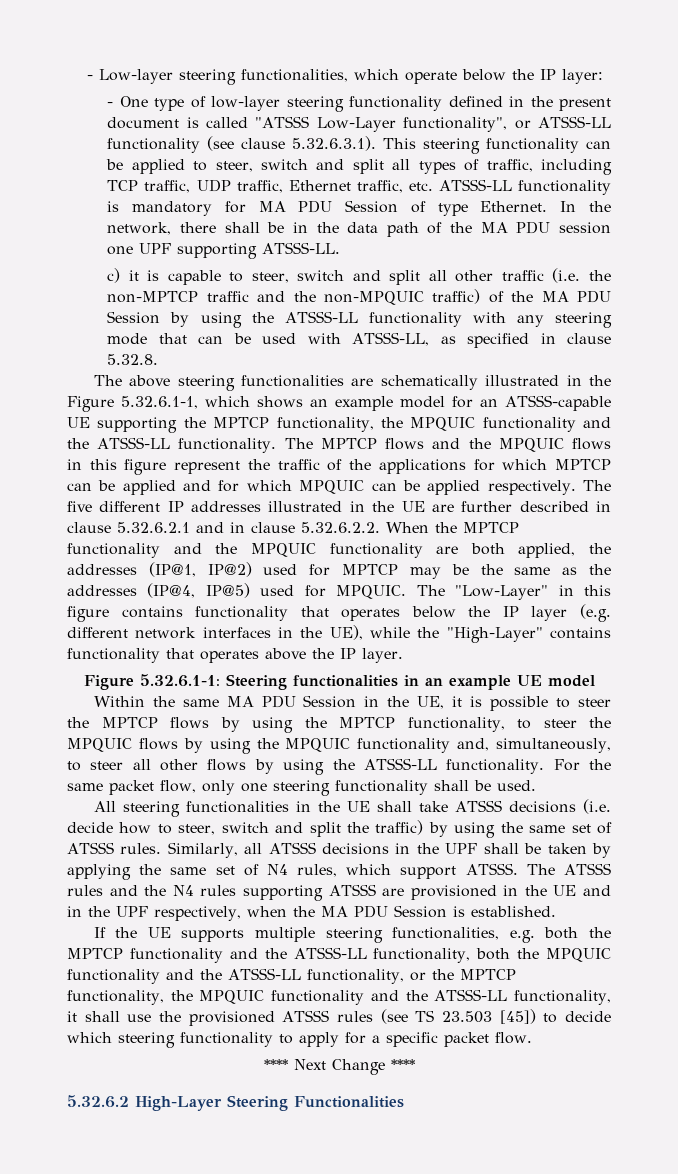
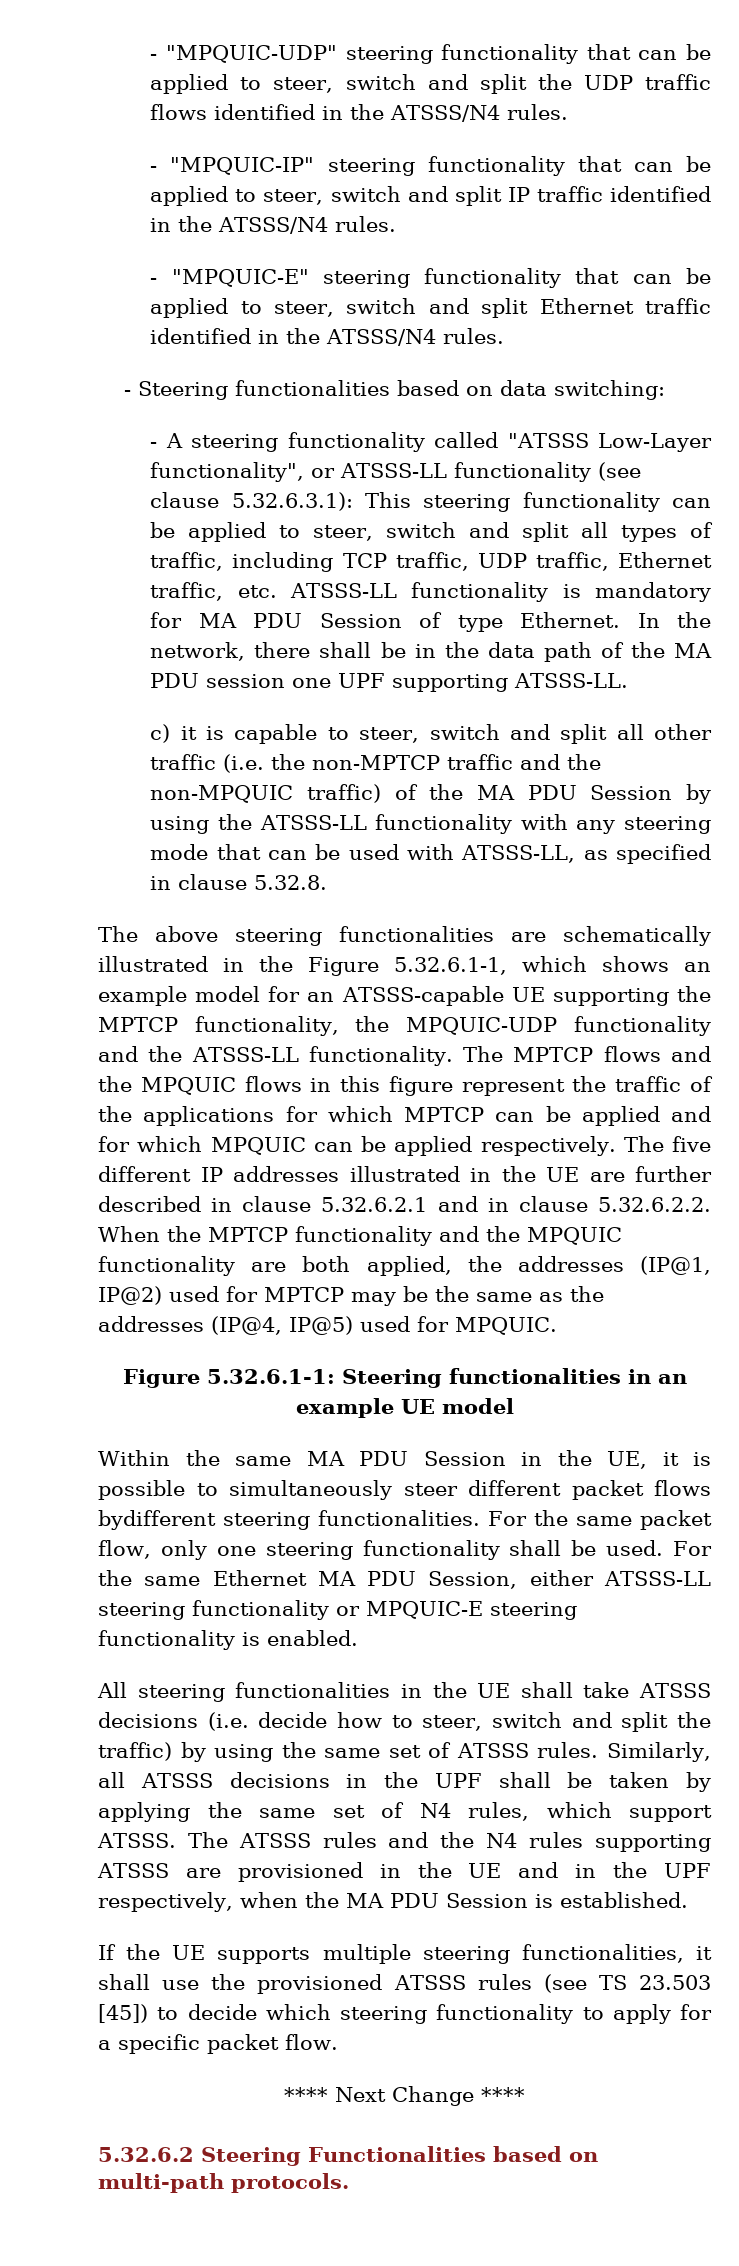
[87,69,604,85] [107,96,611,112] [107,117,199,129] - Low-layer steering functionalities, which operate below the IP layer: // - One type of low-layer steering functionality defined in the present document is -> [150,44,711,64] [150,74,711,94] [150,104,569,122] [150,156,711,176] [150,186,711,206] [150,216,397,234] [150,268,711,288] [150,298,711,318] [150,328,505,346] [124,380,666,400] [150,432,425,452] - "MPQUIC-UDP" steering functionality that can be applied to steer, switch and split the UDP traffic flows identified in the ATSSS/N4 rules. // - "MPQUIC-IP" steering functionality that can be applied to steer, switch and split IP traffic identified in the ATSSS/N4 rules. // - "MPQUIC-E" steering functionality that can be applied to steer, switch and split Ethernet traffic identified in the ATSSS/N4 rules. // - Steering functionalities based on data switching: // - A steering functionality
[292,136,377,151] 5.32.6.3.1). -> [231,492,353,511] 5.32.6.3.1):
[410,417,476,431] MPQUIC -> [406,1017,558,1035] MPQUIC-UDP
[416,585,612,600] [67,604,611,622] [67,625,611,643] [67,648,403,663] The "Low-Layer" in this figure contains functionality that operates below the IP layer (e.g. different network interfaces in the UE), while the "High-Layer" contains functionality that operates above the IP layer. -> (557, 1326) none
[578,698,612,707] [67,717,611,733] [67,738,612,754] [67,758,545,775] steer the MPTCP flows by using the MPTCP functionality, to steer the MPQUIC flows by using the MPQUIC functionality and, simultaneously, to steer all other flows by using the ATSSS-LL functionality. -> [229,1480,711,1500] [98,1510,481,1530] simultaneously steer different packet flows bydifferent steering functionalities.
(536, 785) none -> [673,1541,713,1556] [98,1570,711,1589] [98,1600,577,1620] [98,1630,358,1650] For the same Ethernet MA PDU Session, either ATSSS-LL steering functionality or MPQUIC-E steering functionality is enabled.
[509,927,611,943] [67,947,611,963] [67,968,516,984] [67,989,612,1005] e.g. both the MPTCP functionality and the ATSSS-LL functionality, both the MPQUIC functionality and the ATSSS-LL functionality, or the MPTCP functionality, the MPQUIC functionality and the ATSSS-LL functionality, -> (684, 1953) none
[135,1096,222,1111] High-Layer -> (194, 2154) none
(404, 1102) none -> [493,2146,598,2162] [98,2173,349,2193] based on multi-path protocols.

